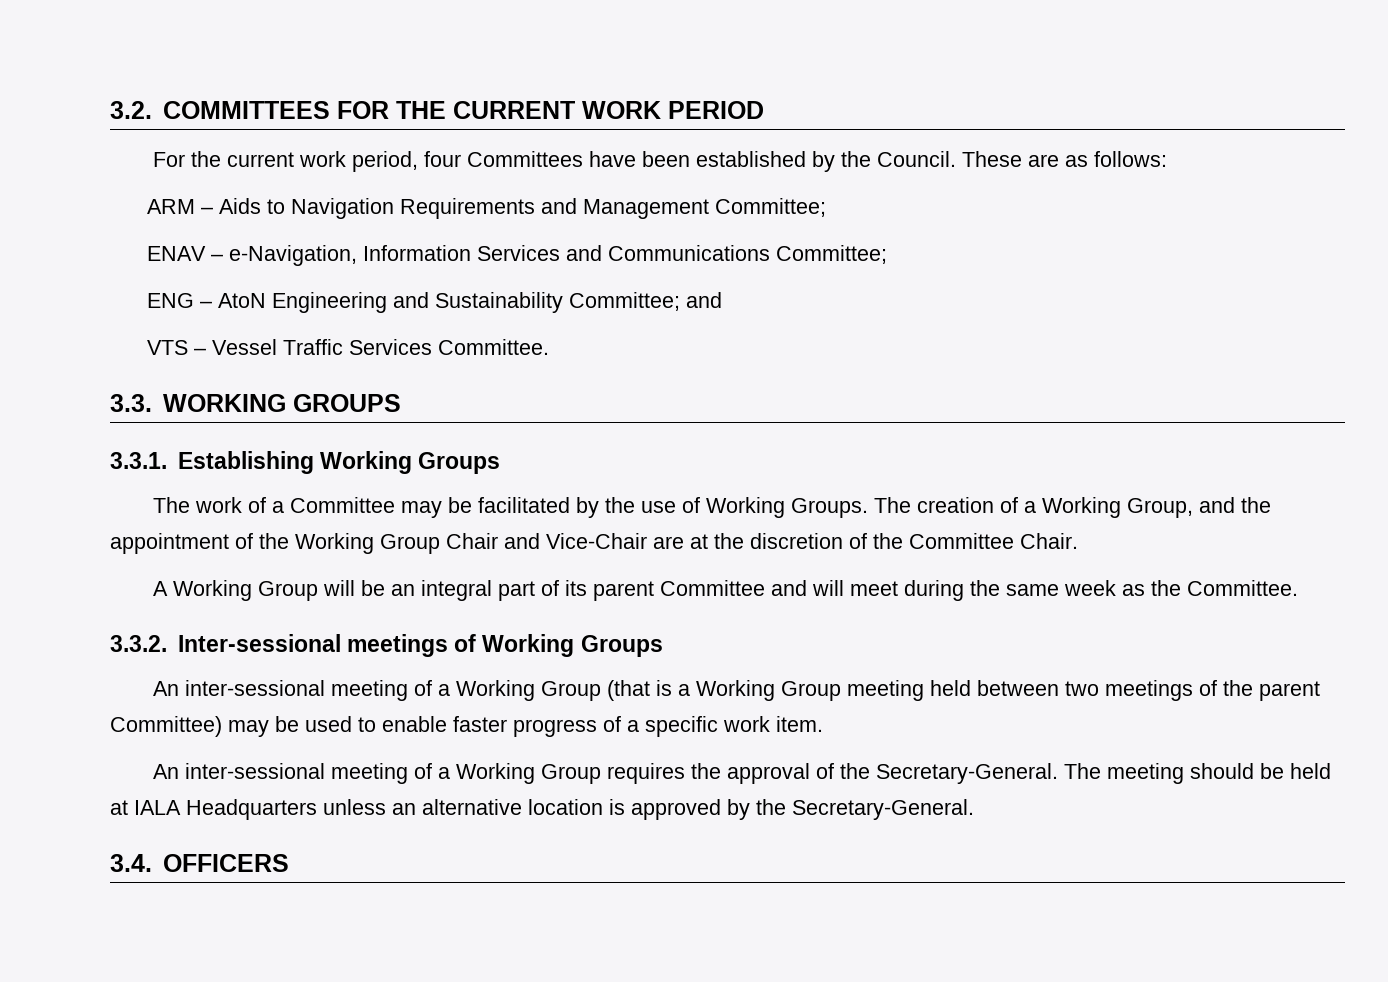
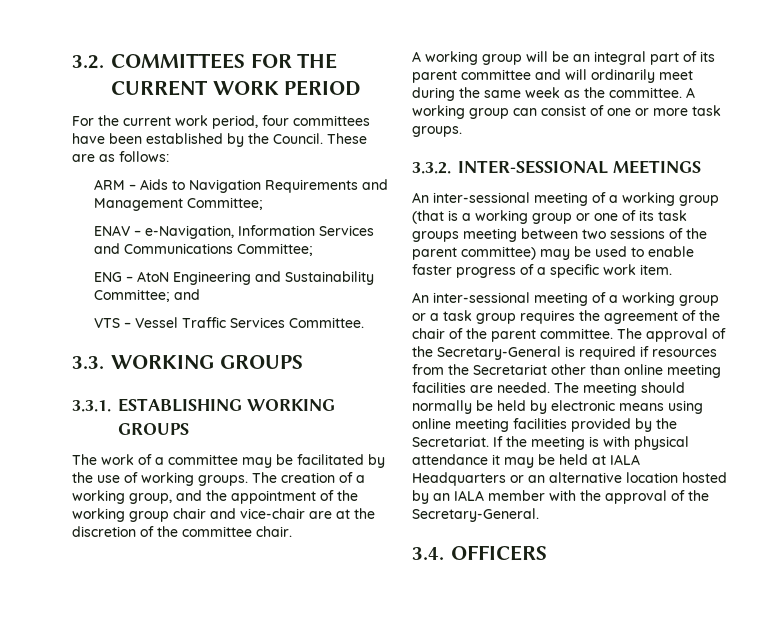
[467,151,584,167] Committees -> [293,115,370,126] committees
[177,451,501,474] Establishing Working Groups -> [118,398,335,412] [118,423,189,435] ESTABLISHING WORKING GROUPS
[290,497,396,513] Committee -> [168,454,238,465] committee
[706,497,869,518] Working Groups. -> [141,472,248,486] working groups.
[1042,497,1194,518] Working Group, -> [72,490,172,504] working group,
[295,533,647,554] Working Group Chair and Vice-Chair -> [72,508,305,522] working group chair and vice-chair
[909,533,1078,549] [153,580,319,601] Committee Chair. // A Working Group -> [182,526,292,537] [412,51,522,65] committee chair. // A working group
[660,580,766,596] Committee -> [461,69,531,80] committee
(845, 588) none -> [591,69,655,83] ordinarily
[1187,580,1299,596] [110,634,663,657] [153,680,602,701] Committee. // 3.3.2. Inter-sessional meetings of Working Groups // An inter-sessional meeting of a Working Group -> [609,87,695,98] [412,105,721,119] [412,126,462,137] [412,160,701,174] [412,192,719,206] committee. A working group can consist of one or more task groups. // 3.3.2. INTER-SESSIONAL MEETINGS // An inter-sessional meeting of a working group
[696,680,972,701] Working Group meeting held -> [475,210,687,224] [412,228,517,242] working group or one of its task groups meeting
[1105,680,1321,701] [110,716,222,737] meetings of the parent Committee) -> [610,228,707,239] [412,246,536,260] sessions of the parent committee)
[456,763,1332,784] [110,799,750,820] Working Group requires the approval of the Secretary-General. The meeting should be held at IALA Headquarters unless an alternative location is approved by -> [622,292,719,306] [412,310,720,324] [412,328,726,342] [412,346,717,360] [412,364,721,378] [412,382,685,396] [412,400,703,414] [412,418,677,432] [412,436,689,450] [412,454,640,468] [412,472,727,486] [412,490,685,504] working group or a task group requires the agreement of the chair of the parent committee. The approval of the Secretary-General is required if resources from the Secretariat other than online meeting facilities are needed. The meeting should normally be held by electronic means using online meeting facilities provided by the Secretariat. If the meeting is with physical attendance it may be held at IALA Headquarters or an alternative location hosted by an IALA member with the approval of

